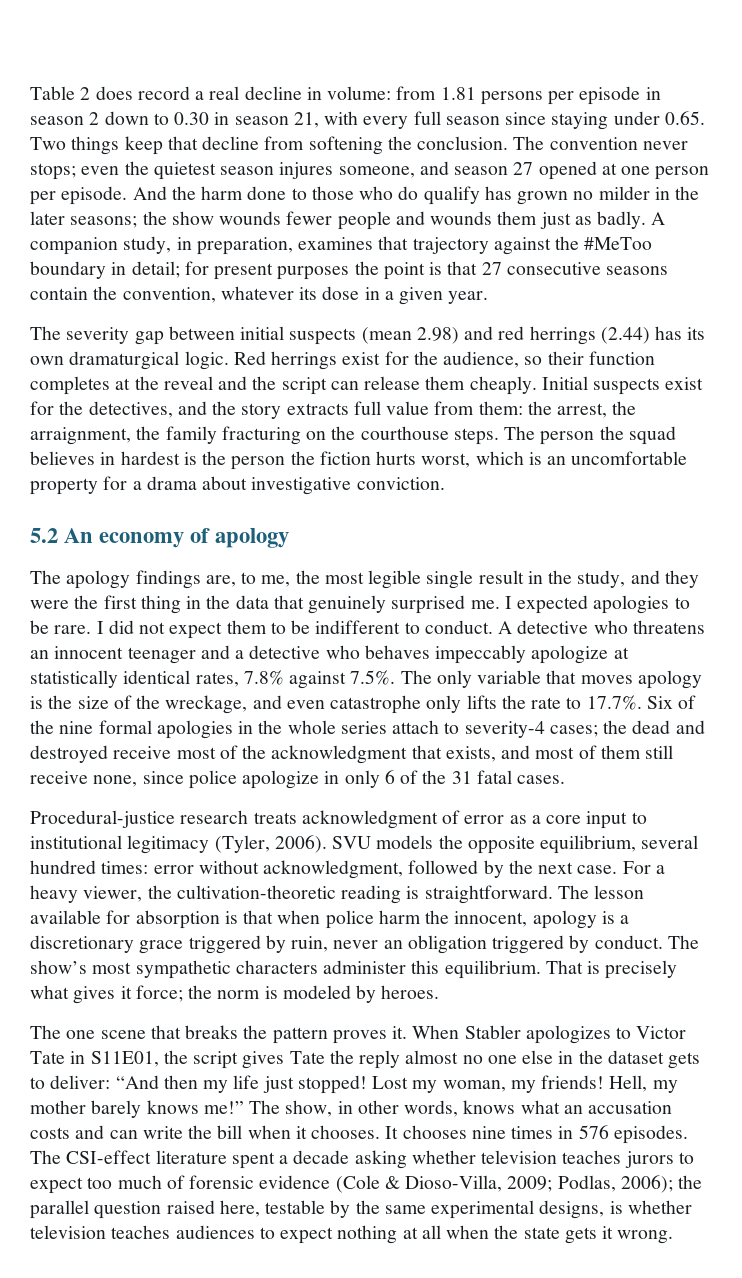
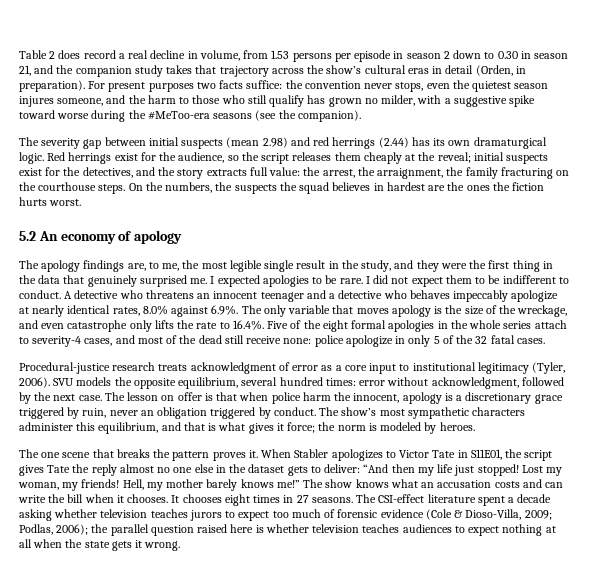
[327,86,476,100] volume: from 1.81 -> [199,50,290,61] volume, from 1.53
[324,111,705,130] [30,136,545,155] with every full season since staying under 0.65. Two things keep that decline from softening the conclusion. The -> [34,65,526,77] [19,80,303,92] and the companion study takes that trajectory across the show’s cultural eras in detail (Orden, in preparation). For present purposes two facts suffice: the
[30,163,76,180] stops; -> [395,82,424,92] stops,
[454,161,710,180] [30,186,167,205] season 27 opened at one person per episode. And -> (126, 99) none
[247,186,287,200] done -> (176, 99) none
[398,186,419,200] do -> [247,95,267,104] still
[598,186,700,200] [30,211,666,230] [30,236,653,255] [30,261,669,280] [30,286,489,305] milder in the later seasons; the show wounds fewer people and wounds them just as badly. A companion study, in preparation, examines that trajectory against the #MeToo boundary in detail; for present purposes the point is that 27 consecutive seasons contain the convention, whatever its dose in a given year. -> [381,95,536,107] [19,110,361,122] milder, with a suggestive spike toward worse during the #MeToo-era seasons (see the companion).
[547,351,655,365] [30,376,588,395] their function completes at the reveal and the script can release them cheaply. Initial -> [241,152,504,164] the script releases them cheaply at the reveal; initial
[386,401,523,415] value from them: -> [269,167,301,176] value:
[504,426,595,445] The person -> [128,182,277,194] On the numbers, the suspects
[183,451,688,470] [30,476,445,495] is the person the fiction hurts worst, which is an uncomfortable property for a drama about investigative conviction. -> [428,182,545,191] [19,197,82,206] are the ones the fiction hurts worst.
[30,670,118,688] statistically -> [32,305,65,317] nearly
[243,670,396,689] 7.8% against 7.5%. -> [142,305,239,317] 8.0% against 6.9%.
[586,695,697,710] [30,720,94,734] 17.7%. Six of the nine -> [232,320,348,332] 16.4%. Five of the eight
[549,720,705,737] [30,745,674,764] [30,771,184,787] cases; the dead and destroyed receive most of the acknowledgment that exists, and most of them still receive none, since -> [84,335,312,346] cases, and most of the dead still receive none:
[384,770,472,784] 6 of the 31 -> [433,335,488,344] 5 of the 32
[622,861,665,874] [30,885,645,904] [30,910,220,929] For a heavy viewer, the cultivation-theoretic reading is straightforward. The lesson available for absorption -> [104,392,202,401] The lesson on offer
[444,960,678,979] equilibrium. That is precisely -> [98,422,217,434] equilibrium, and that is
[285,1100,459,1117] show, in other words, -> [325,479,353,488] show
[471,1126,506,1139] nine -> [224,494,250,506] eight
[578,1125,688,1144] 576 episodes. -> [296,495,353,503] 27 seasons.
[219,1200,605,1219] here, testable by the same experimental designs, -> [230,524,254,533] here

